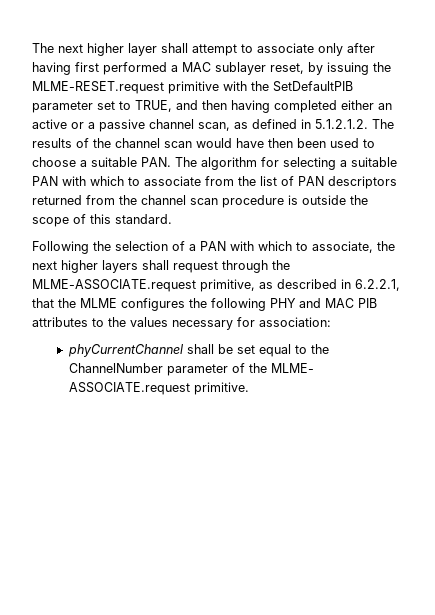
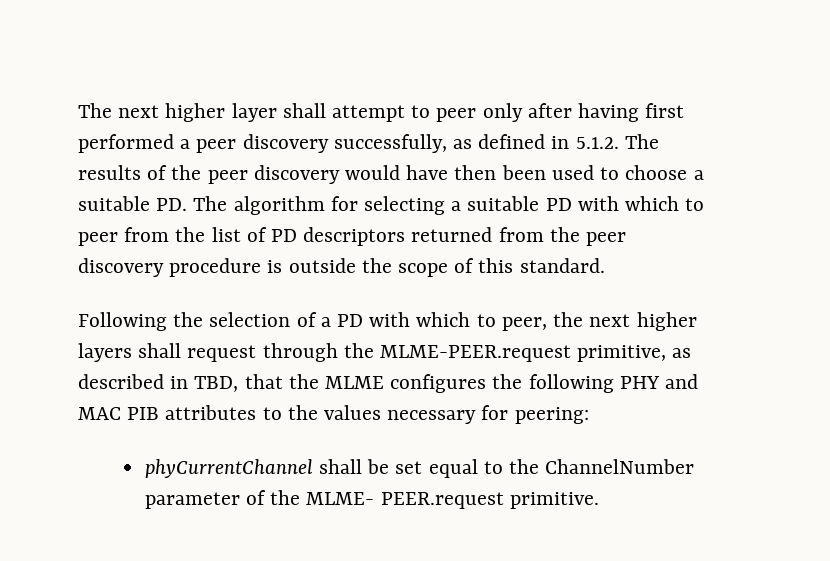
[257,43,314,53] associate -> [436,108,477,122] peer
[182,62,391,75] [32,81,353,94] [32,100,392,113] [32,119,230,132] MAC sublayer reset, by issuing the MLME-RESET.request primitive with the SetDefaultPIB parameter set to TRUE, and then having completed either an active or a passive channel scan, -> [196,134,447,153] peer discovery successfully,
[315,119,368,129] 5.1.2.1.2. -> [575,137,619,149] 5.1.2.
[115,138,192,148] channel scan -> [207,165,340,184] peer discovery
[141,157,171,167] PAN. -> [156,198,188,211] PD.
[32,176,201,186] PAN with which to associate -> [545,196,705,211] [78,232,118,246] PD with which to peer
[298,176,324,186] PAN -> [271,229,298,242] PD
[141,195,218,205] channel scan -> [586,232,627,246] [78,258,164,277] peer discovery
[200,241,373,253] PAN with which to associate, -> [337,312,547,331] PD with which to peer,
[32,279,196,292] MLME-ASSOCIATE.request -> [380,345,572,362] MLME-PEER.request
[355,279,400,291] 6.2.2.1, -> [194,376,239,392] TBD,
[259,317,331,327] association: -> [514,407,589,424] peering:
[68,382,190,395] ASSOCIATE.request -> [380,492,504,509] PEER.request

